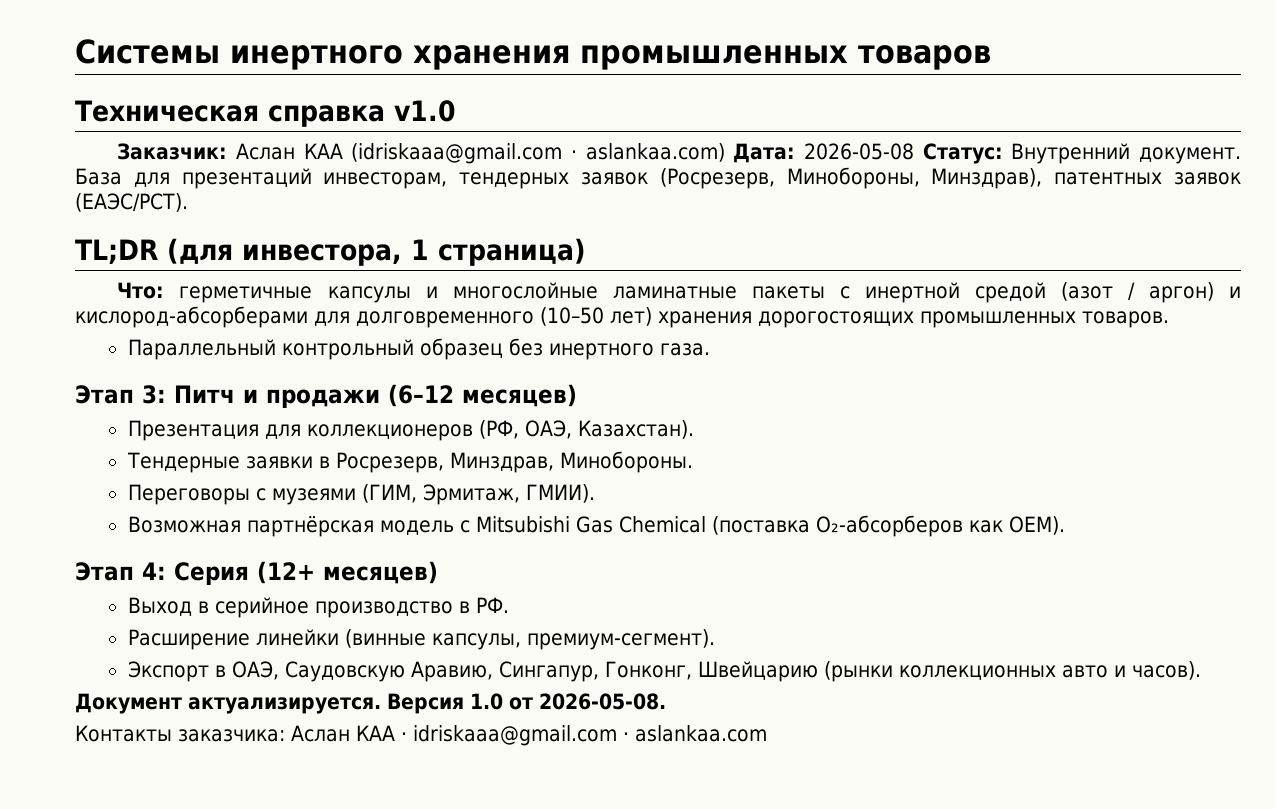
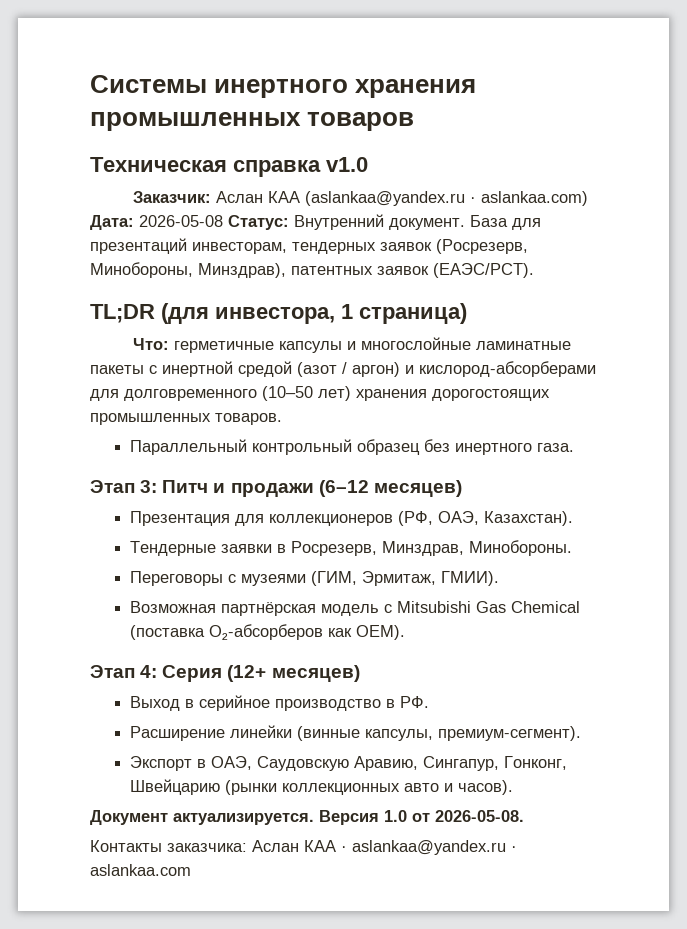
[351,143,563,164] (idriskaaa@gmail.com -> [304,191,465,206] (aslankaa@yandex.ru
[413,725,617,746] idriskaaa@gmail.com -> [352,840,506,855] aslankaa@yandex.ru

